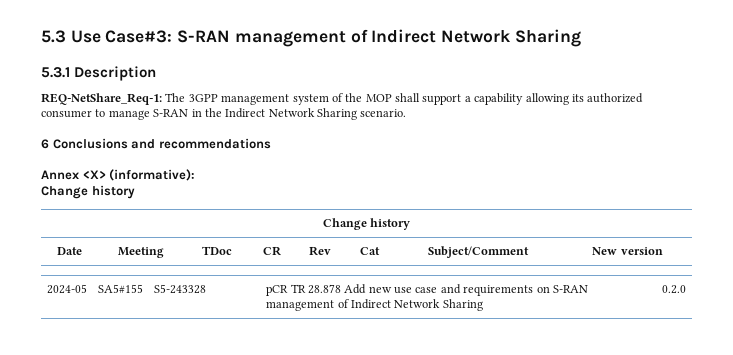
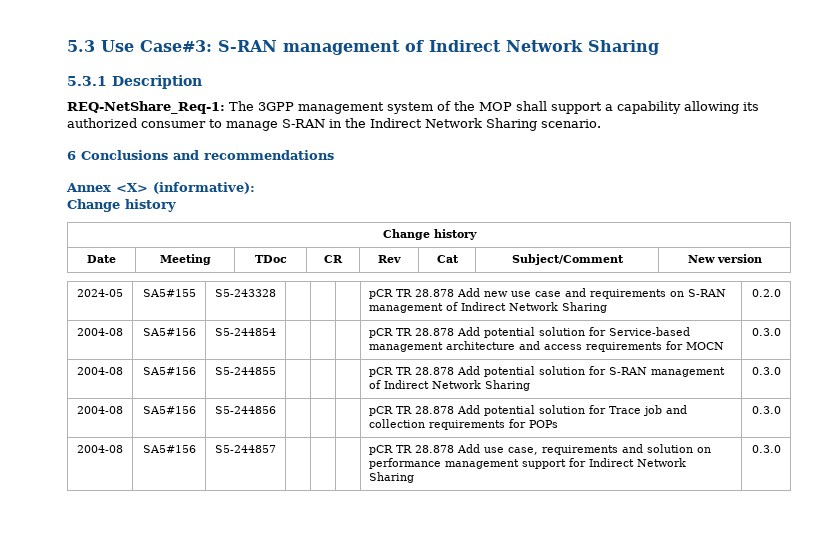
(686, 289) none -> [77,328,123,336] [142,328,196,336] [215,328,276,336] [369,327,691,338] [369,341,725,352] [751,328,781,336] [77,367,123,375] [142,367,196,375] [215,367,276,375] [369,366,726,377] [369,380,531,391] [751,367,781,375] [77,406,123,414] [142,406,196,414] [215,406,276,414] [369,405,688,416] [369,419,559,430] [751,406,781,414] [77,445,123,453] [142,445,196,453] [215,445,276,453] [369,444,712,455] [369,458,687,469] [369,472,415,483] [751,445,781,453] // 2004-08 | SA5#156 | S5-244854 | | | | pCR TR 28.878 Add potential solution for Service-based management architecture and access requirements for MOCN | 0.3.0 // 2004-08 | SA5#156 | S5-244855 | | | | pCR TR 28.878 Add potential solution for S-RAN management of Indirect Network Sharing | 0.3.0 // 2004-08 | SA5#156 | S5-244856 | | | | pCR TR 28.878 Add potential solution for Trace job and collection requirements for POPs | 0.3.0 // 2004-08 | SA5#156 | S5-244857 | | | | pCR TR 28.878 Add use case, requirements and solution on performance management support for Indirect Network Sharing | 0.3.0

